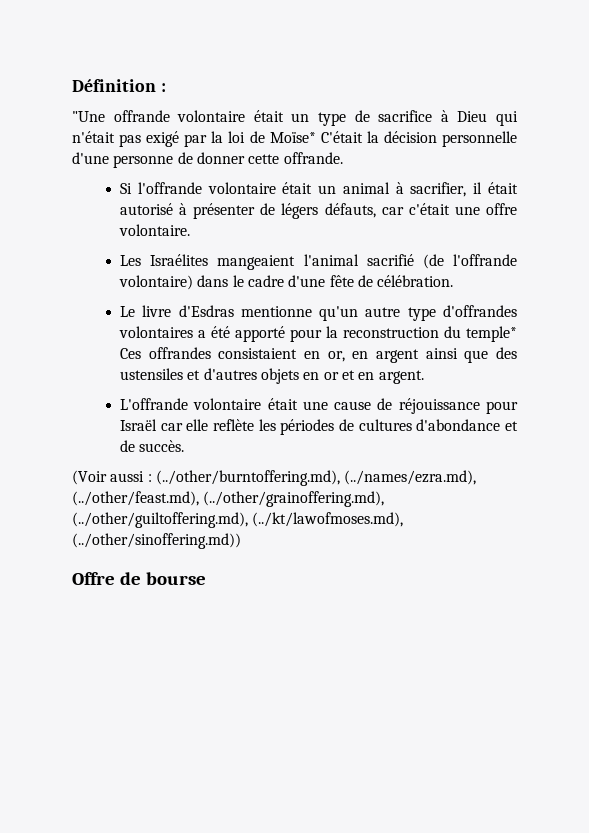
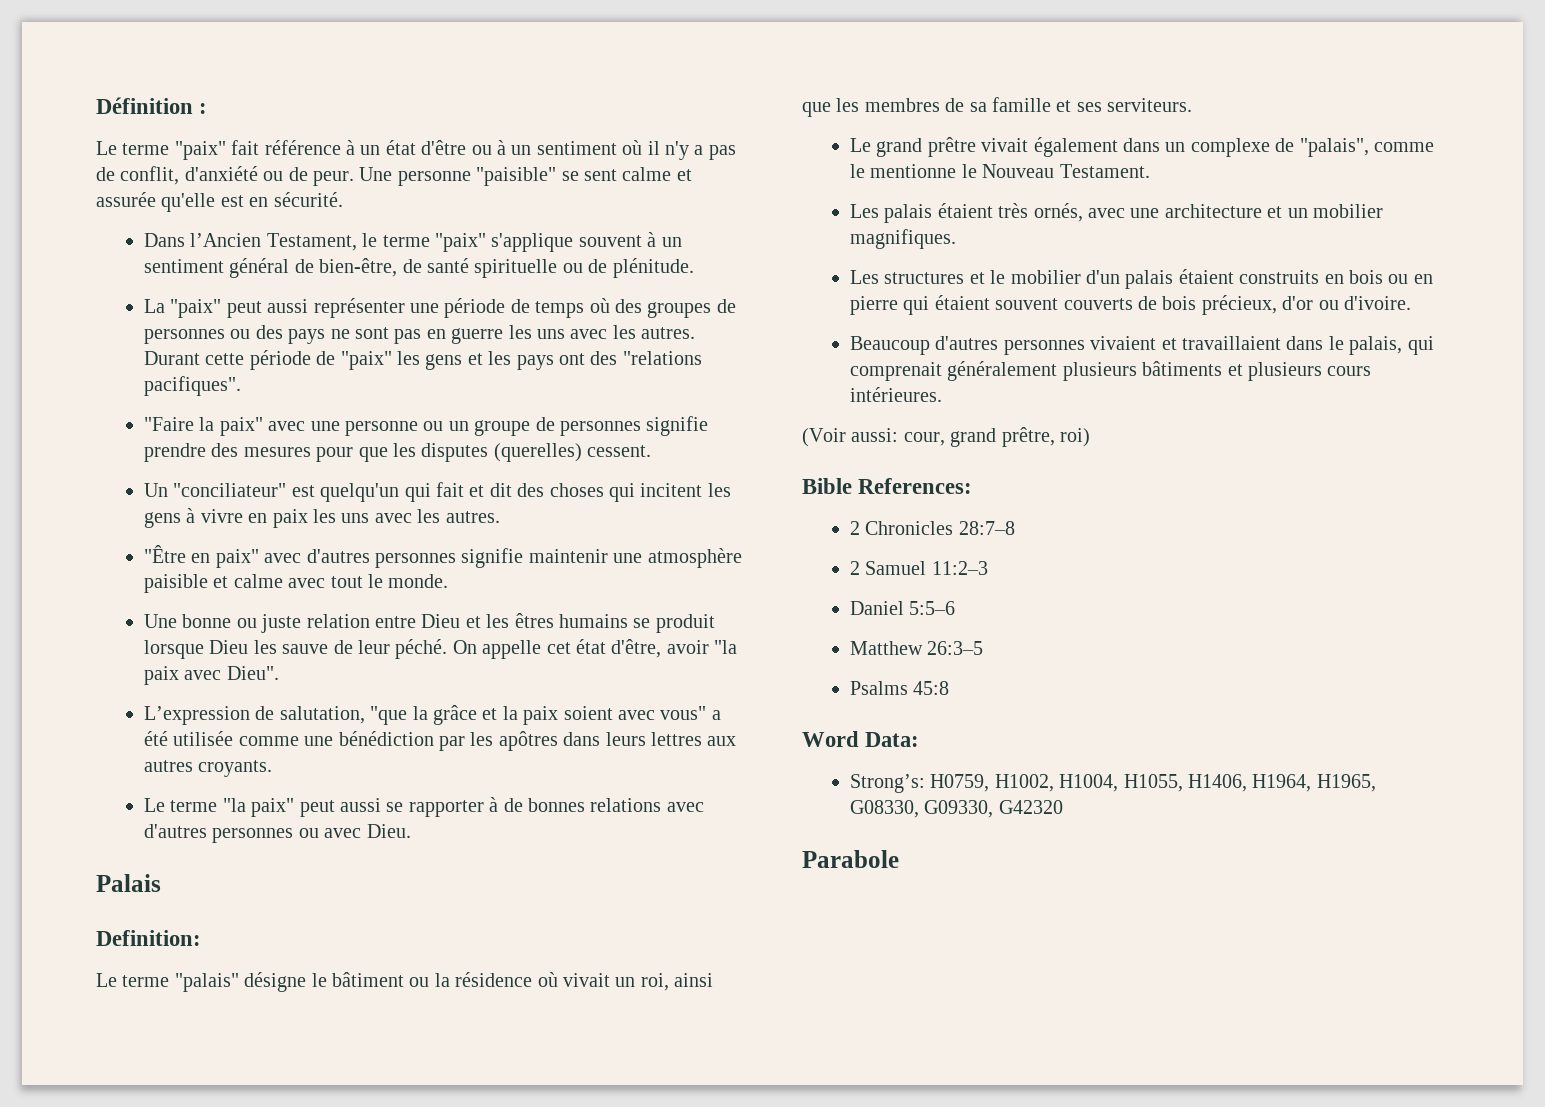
[72,110,519,126] [72,131,517,147] [72,152,343,168] [120,182,519,197] [120,203,517,219] [119,224,191,236] [120,254,517,270] [119,275,454,290] [120,305,517,321] [119,326,517,342] [120,347,517,363] [120,368,424,384] [120,398,518,414] [120,419,518,435] [120,440,185,452] [72,470,477,486] [72,491,385,507] [72,512,404,528] [72,533,241,549] [72,572,206,585] "Une offrande volontaire était un type de sacrifice à Dieu qui n'était pas exigé par la loi de Moïse* C'était la décision personnelle d'une personne de donner cette offrande. // Si l'offrande volontaire était un animal à sacrifier, il était autorisé à présenter de légers défauts, car c'était une offre volontaire. // Les Israélites mangeaient l'animal sacrifié (de l'offrande volontaire) dans le cadre d'une fête de célébration. // Le livre d'Esdras mentionne qu'un autre type d'offrandes volontaires a été apporté pour la reconstruction du temple* Ces offrandes consistaient en or, en argent ainsi que des ustensiles et d'autres objets en or et en argent. // L'offrande volontaire était une cause de réjouissance pour Israël car elle reflète les périodes de cultures d'abondance et de succès. // (Voir aussi : (../other/burntoffering.md), (../names/ezra.md), (../other/feast.md), (../other/grainoffering.md), (../other/guiltoffering.md), (../kt/lawofmoses.md), (../other/sinoffering.md)) // Offre de bourse -> [96,140,736,160] [96,166,692,186] [96,192,343,212] [143,232,682,252] [143,258,694,278] [143,298,736,318] [143,325,696,344] [143,350,702,370] [143,376,241,396] [143,416,709,436] [143,443,652,462] [143,482,731,502] [143,508,500,528] [143,545,742,568] [143,574,449,593] [143,613,715,633] [143,639,738,659] [143,666,279,685] [143,705,721,725] [143,731,737,751] [143,760,273,777] [143,797,704,817] [143,824,411,843] [96,874,161,892] [96,930,201,946] [96,972,714,992] [802,97,1193,117] [849,137,1434,157] [849,164,1150,178] [849,203,1383,223] [849,229,956,249] [849,269,1433,289] [849,295,1411,315] [849,336,1434,355] [849,361,1372,381] [849,387,942,402] [802,427,1090,447] [802,478,973,494] [849,521,1015,535] [849,561,988,575] [849,601,956,615] [849,641,984,655] [849,681,950,695] [802,731,920,747] [849,774,1376,793] [849,800,1063,818] [802,850,899,868] Le terme "paix" fait référence à un état d'être ou à un sentiment où il n'y a pas de conflit, d'anxiété ou de peur. Une personne "paisible" se sent calme et assurée qu'elle est en sécurité. // Dans l’Ancien Testament, le terme "paix" s'applique souvent à un sentiment général de bien-être, de santé spirituelle ou de plénitude. // La "paix" peut aussi représenter une période de temps où des groupes de personnes ou des pays ne sont pas en guerre les uns avec les autres. Durant cette période de "paix" les gens et les pays ont des "relations pacifiques". // "Faire la paix" avec une personne ou un groupe de personnes signifie prendre des mesures pour que les disputes (querelles) cessent. // Un "conciliateur" est quelqu'un qui fait et dit des choses qui incitent les gens à vivre en paix les uns avec les autres. // "Être en paix" avec d'autres personnes signifie maintenir une atmosphère paisible et calme avec tout le monde. // Une bonne ou juste relation entre Dieu et les êtres humains se produit lorsque Dieu les sauve de leur péché. On appelle cet état d'être, avoir "la paix avec Dieu". // L’expression de salutation, "que la grâce et la paix soient avec vous" a été utilisée comme une bénédiction par les apôtres dans leurs lettres aux autres croyants. // Le terme "la paix" peut aussi se rapporter à de bonnes relations avec d'autres personnes ou avec Dieu. // Palais // Definition: // Le terme "palais" désigne le bâtiment ou la résidence où vivait un roi, ainsi que les membres de sa famille et ses serviteurs. // Le grand prêtre vivait également dans un complexe de "palais", comme le mentionne le Nouveau Testament. // Les palais étaient très ornés, avec une architecture et un mobilier magnifiques. // Les structures et le mobilier d'un palais étaient construits en bois ou en pierre qui étaient souvent couverts de bois précieux, d'or ou d'ivoire. // Beaucoup d'autres personnes vivaient et travaillaient dans le palais, qui comprenait généralement plusieurs bâtiments et plusieurs cours intérieures. // (Voir aussi: cour, grand prêtre, roi) // Bible References: // 2 Chronicles 28:7–8 // 2 Samuel 11:2–3 // Daniel 5:5–6 // Matthew 26:3–5 // Psalms 45:8 // Word Data: // Strong’s: H0759, H1002, H1004, H1055, H1406, H1964, H1965, G08330, G09330, G42320 // Parabole

